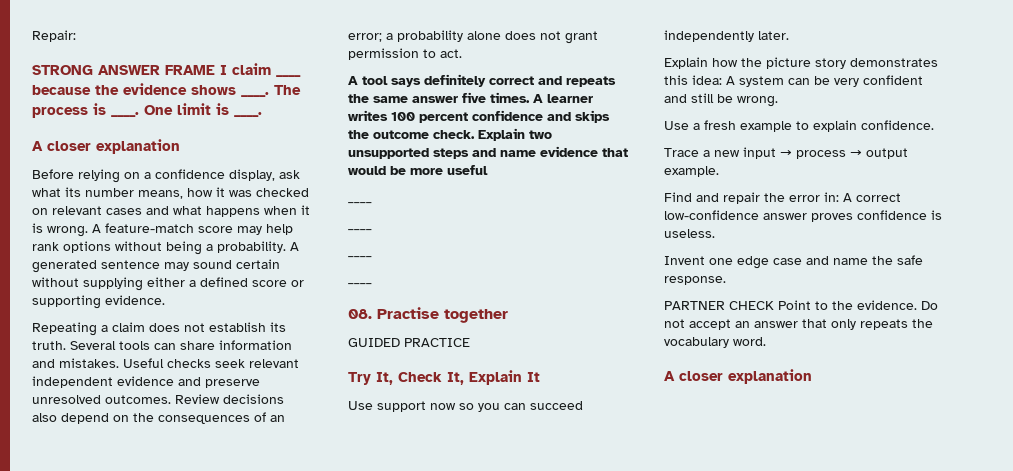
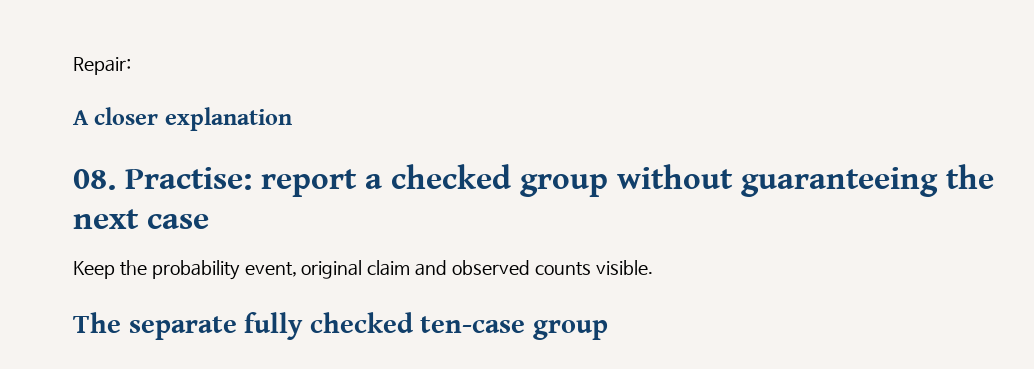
[32,63,271,75] [276,75,301,77] [32,83,301,97] [32,103,262,118] [32,139,180,154] [32,169,300,183] [32,187,309,199] [32,205,310,217] [32,223,293,237] [32,241,299,255] [32,259,280,273] [32,277,304,291] [32,295,165,309] [32,322,286,336] [32,340,292,350] [32,358,299,368] [32,376,260,388] [32,394,284,404] [32,412,285,424] [348,30,598,44] [348,48,462,60] [348,74,616,87] [348,92,593,103] [348,110,610,123] [348,128,552,141] [348,146,628,159] [348,165,488,175] [348,202,372,204] [348,229,372,231] [348,256,372,258] [348,283,372,285] [348,307,508,323] [348,338,470,347] [348,370,540,385] [348,401,583,412] [664,30,789,42] [664,57,938,69] [664,75,923,87] [664,93,778,107] [664,120,934,132] [664,147,908,159] [664,166,719,177] [664,192,901,204] [664,210,942,222] [664,229,715,238] [664,255,923,269] [664,276,726,285] [664,300,938,310] [664,319,933,330] [664,337,766,348] [664,369,812,384] STRONG ANSWER FRAME I claim ____ because the evidence shows ____. The process is ____. One limit is ____. // A closer explanation // Before relying on a confidence display, ask what its number means, how it was checked on relevant cases and what happens when it is wrong. A feature-match score may help rank options without being a probability. A generated sentence may sound certain without supplying either a defined score or supporting evidence. // Repeating a claim does not establish its truth. Several tools can share information and mistakes. Useful checks seek relevant independent evidence and preserve unresolved outcomes. Review decisions also depend on the consequences of an error; a probability alone does not grant permission to act. // A tool says definitely correct and repeats the same answer five times. A learner writes 100 percent confidence and skips the outcome check. Explain two unsupported steps and name evidence that would be more useful // ____ // ____ // ____ // ____ // 08. Practise together // GUIDED PRACTICE // Try It, Check It, Explain It // Use support now so you can succeed independently later. // Explain how the picture story demonstrates this idea: A system can be very confident and still be wrong. // Use a fresh example to explain confidence. // Trace a new input → process → output example. // Find and repair the error in: A correct low-confidence answer proves confidence is useless. // Invent one edge case and name the safe response. // PARTNER CHECK Point to the evidence. Do not accept an answer that only repeats the vocabulary word. // A closer explanation -> [73,107,292,131] [73,164,994,197] [73,209,209,229] [73,260,653,280] [73,312,608,340] A closer explanation // 08. Practise: report a checked group without guaranteeing the next case // Keep the probability event, original claim and observed counts visible. // The separate fully checked ten-case group

